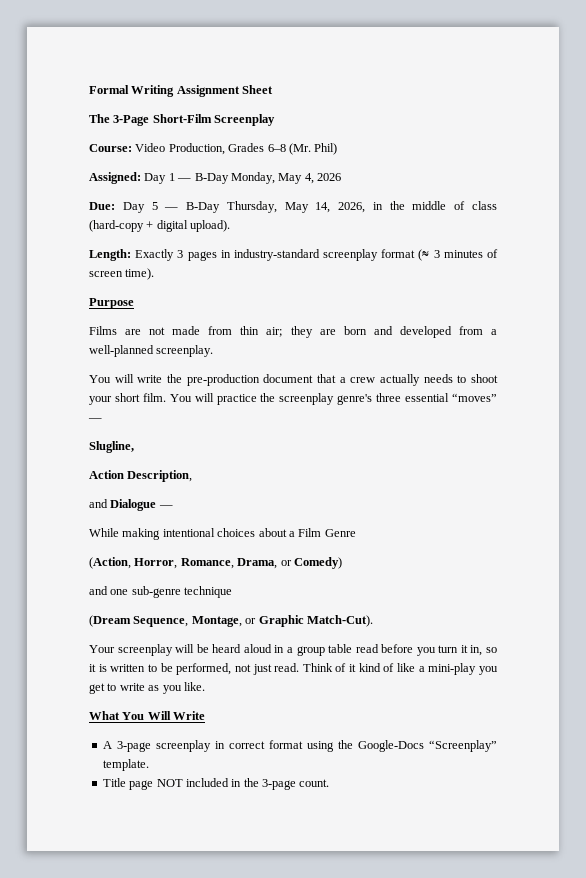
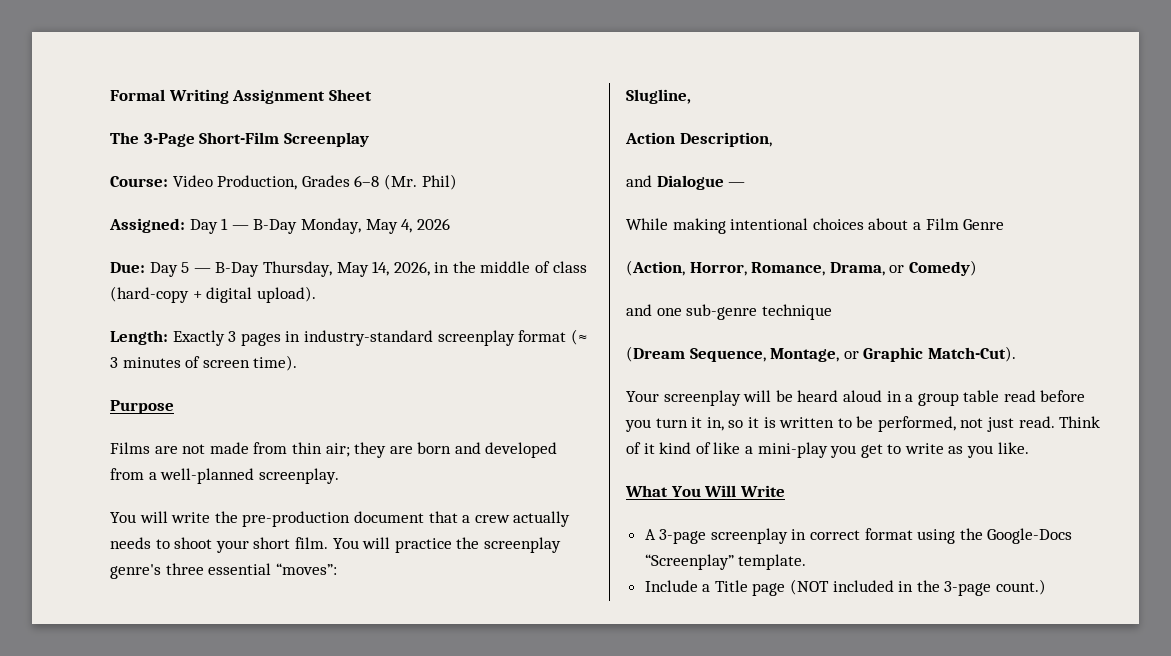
[452,393,498,402] [88,418,102,421] “moves” — -> [275,563,337,575] “moves”:
(149, 765) none -> [644,580,711,592] Include a
[156,779,183,787] NOT -> [790,579,830,595] (NOT
[299,779,330,787] count. -> [996,579,1047,595] count.)

